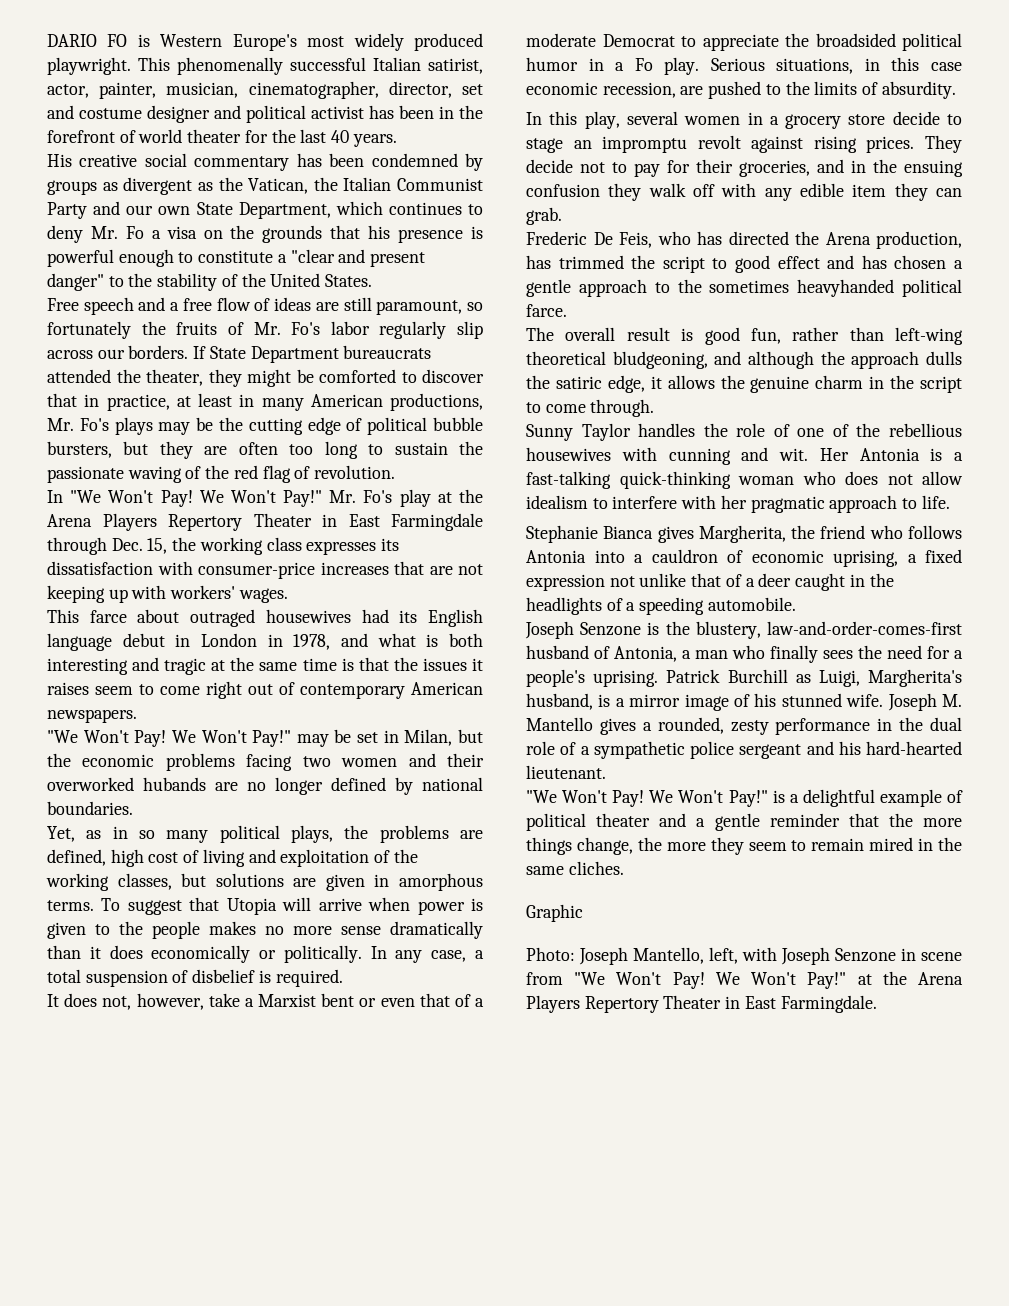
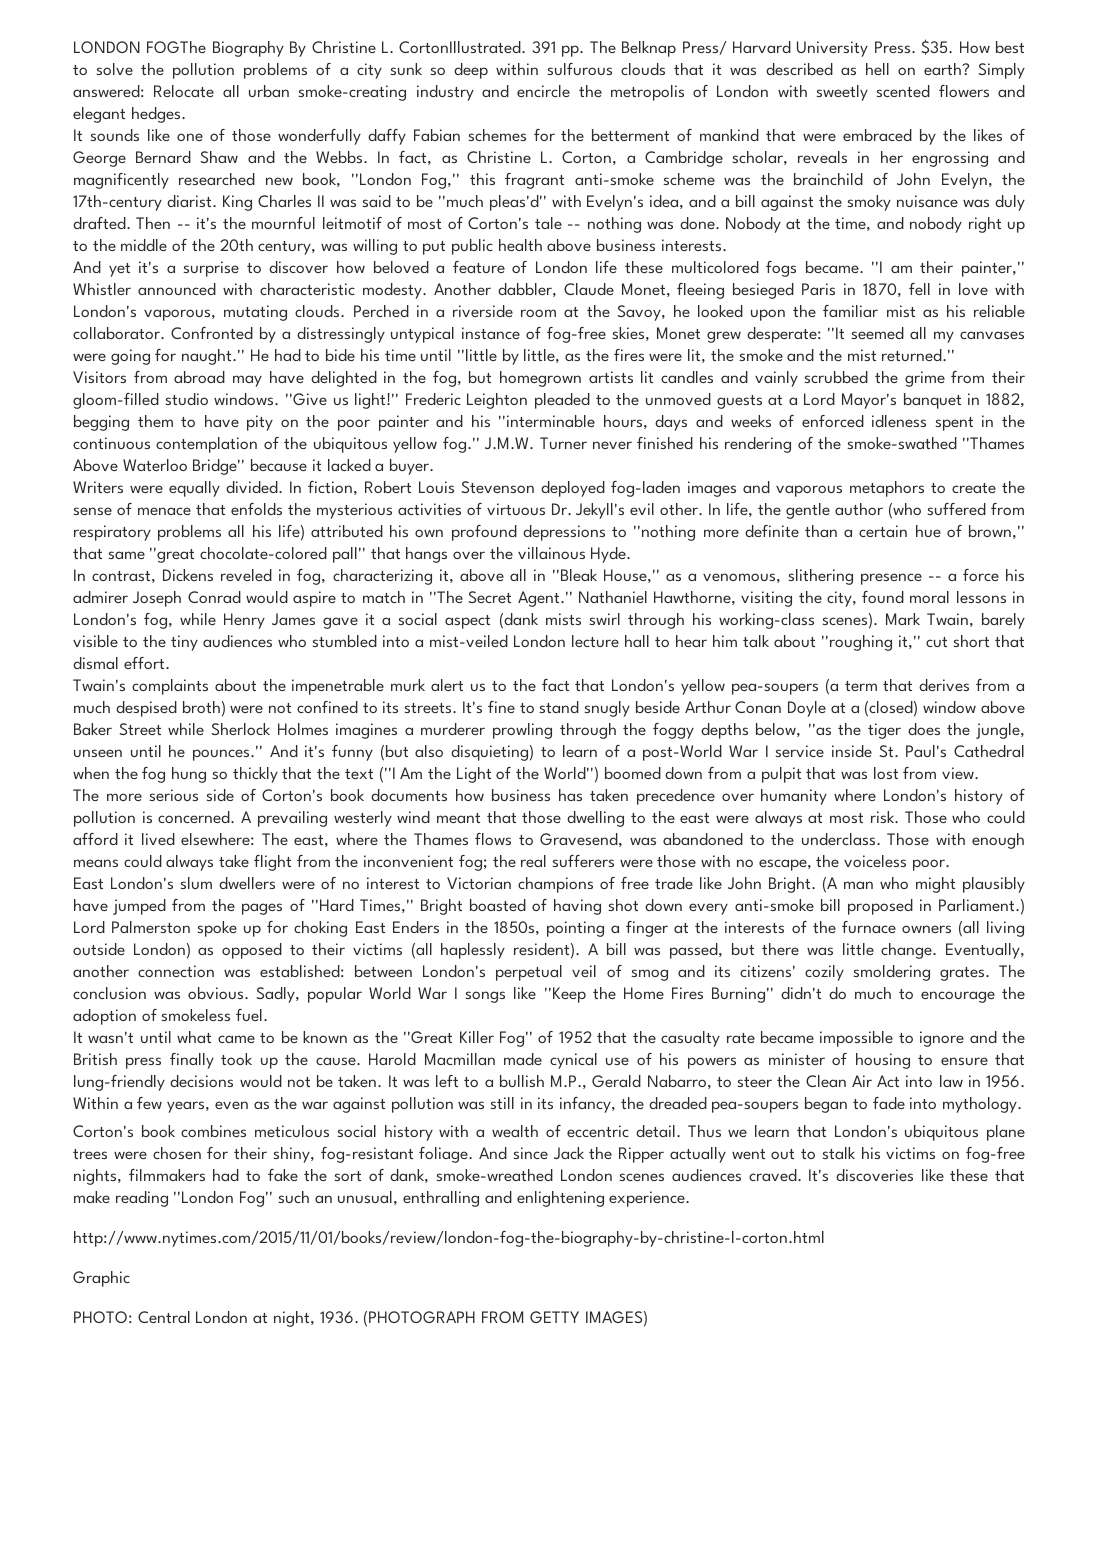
[47,33,484,51] [47,57,483,75] [47,81,483,99] [47,105,483,123] [47,129,397,147] [47,153,484,171] [47,177,483,195] [47,201,483,219] [47,225,484,243] [47,249,426,267] [47,273,373,291] [47,297,483,315] [47,321,483,339] [47,345,432,363] [47,369,484,387] [47,393,483,411] [47,417,484,435] [47,441,483,459] [47,465,396,483] [47,489,484,507] [47,513,483,531] [47,537,400,555] [47,561,483,579] [47,585,288,603] [47,609,484,627] [47,633,483,651] [47,657,483,675] [47,681,483,699] [47,709,137,723] [47,729,483,747] [47,753,485,771] [47,777,483,795] [47,801,133,815] [47,825,483,843] [47,849,418,867] [46,873,483,891] [47,897,483,915] [47,921,483,939] [47,945,484,963] [47,969,343,987] [47,993,485,1010] [526,33,962,51] [526,57,962,75] [526,81,956,99] [526,111,962,129] [526,135,962,153] [526,159,963,177] [526,183,962,201] [526,207,562,225] [526,231,962,249] [526,255,963,273] [526,279,962,297] [526,304,567,317] [526,327,963,345] [526,351,963,369] [526,375,962,393] [526,399,655,417] [526,423,962,441] [526,447,963,465] [526,471,963,489] [526,495,950,513] [526,525,962,543] [526,549,962,567] [526,573,894,591] [526,597,796,615] [525,621,962,639] [526,645,963,663] [526,669,963,687] [526,693,962,711] [526,717,962,735] [526,741,962,759] [526,765,606,779] [526,789,963,807] [526,813,962,831] [526,837,962,855] [526,861,624,875] [526,904,583,922] [526,947,962,965] [526,971,963,989] [526,995,877,1013] DARIO FO is Western Europe's most widely produced playwright. This phenomenally successful Italian satirist, actor, painter, musician, cinematographer, director, set and costume designer and political activist has been in the forefront of world theater for the last 40 years. // His creative social commentary has been condemned by groups as divergent as the Vatican, the Italian Communist Party and our own State Department, which continues to deny Mr. Fo a visa on the grounds that his presence is powerful enough to constitute a "clear and present danger" to the stability of the United States. // Free speech and a free flow of ideas are still paramount, so fortunately the fruits of Mr. Fo's labor regularly slip across our borders. If State Department bureaucrats attended the theater, they might be comforted to discover that in practice, at least in many American productions, Mr. Fo's plays may be the cutting edge of political bubble bursters, but they are often too long to sustain the passionate waving of the red flag of revolution. // In "We Won't Pay! We Won't Pay!" Mr. Fo's play at the Arena Players Repertory Theater in East Farmingdale through Dec. 15, the working class expresses its dissatisfaction with consumer-price increases that are not keeping up with workers' wages. // This farce about outraged housewives had its English language debut in London in 1978, and what is both interesting and tragic at the same time is that the issues it raises seem to come right out of contemporary American newspapers. // "We Won't Pay! We Won't Pay!" may be set in Milan, but the economic problems facing two women and their overworked hubands are no longer defined by national boundaries. // Yet, as in so many political plays, the problems are defined, high cost of living and exploitation of the working classes, but solutions are given in amorphous terms. To suggest that Utopia will arrive when power is given to the people makes no more sense dramatically than it does economically or politically. In any case, a total suspension of disbelief is required. // It does not, however, take a Marxist bent or even that of a moderate Democrat to appreciate the broadsided political humor in a Fo play. Serious situations, in this case economic recession, are pushed to the limits of absurdity. // In this play, several women in a grocery store decide to stage an impromptu revolt against rising prices. They decide not to pay for their groceries, and in the ensuing confusion they walk off with any edible item they can grab. // Frederic De Feis, who has directed the Arena production, has trimmed the script to good effect and has chosen a gentle approach to the sometimes heavyhanded political farce. // The overall result is good fun, rather than left-wing theoretical bludgeoning, and although the approach dulls the satiric edge, it allows the genuine charm in the script to come through. // Sunny Taylor handles the role of one of the rebellious housewives with cunning and wit. Her Antonia is a fast-talking quick-thinking woman who does not allow idealism to interfere with her pragmatic approach to life. // Stephanie Bianca gives Margherita, the friend who follows Antonia into a cauldron of economic uprising, a fixed expression not unlike that of a deer caught in the headlights of a speeding automobile. // Joseph Senzone is the blustery, law-and-order-comes-first husband of Antonia, a man who finally sees the need for a people's uprising. Patrick Burchill as Luigi, Margherita's husband, is a mirror image of his stunned wife. Joseph M. Mantello gives a rounded, zesty performance in the dual role of a sympathetic police sergeant and his hard-hearted lieutenant. // "We Won't Pay! We Won't Pay!" is a delightful example of political theater and a gentle reminder that the more things change, the more they seem to remain mired in the same cliches. // Graphic // Photo: Joseph Mantello, left, with Joseph Senzone in scene from "We Won't Pay! We Won't Pay!" at the Arena Players Repertory Theater in East Farmingdale. -> [73,39,1025,57] [73,62,1026,79] [73,84,1025,101] [73,106,186,123] [73,128,1025,145] [73,150,1025,167] [73,172,1025,189] [73,194,1026,211] [73,216,1025,233] [73,238,727,255] [73,260,1025,277] [73,282,1026,299] [73,304,1025,321] [73,326,1025,343] [73,348,956,365] [73,370,1026,387] [73,392,1026,409] [73,414,1025,431] [73,436,1025,453] [73,458,435,475] [73,480,1025,497] [73,502,1026,519] [73,524,1025,541] [73,546,632,563] [73,568,1025,585] [73,590,1026,607] [73,612,1026,629] [73,634,1025,651] [73,656,170,670] [73,678,1026,695] [73,700,1025,717] [73,722,1026,739] [73,744,1025,761] [73,766,980,783] [73,788,1026,805] [73,810,1025,827] [73,832,1026,849] [73,854,950,871] [73,876,1025,893] [73,898,1025,915] [73,920,1026,937] [73,942,1026,959] [73,964,1025,981] [73,986,1025,1003] [73,1008,269,1025] [73,1030,1025,1047] [73,1052,1025,1069] [73,1074,1025,1091] [73,1096,1022,1113] [73,1124,1025,1141] [73,1146,1026,1163] [73,1168,1025,1185] [73,1190,691,1207] [73,1230,825,1247] [73,1270,130,1287] [73,1310,648,1327] LONDON FOGThe Biography By Christine L. CortonIllustrated. 391 pp. The Belknap Press/ Harvard University Press. $35. How best to solve the pollution problems of a city sunk so deep within sulfurous clouds that it was described as hell on earth? Simply answered: Relocate all urban smoke-creating industry and encircle the metropolis of London with sweetly scented flowers and elegant hedges. // It sounds like one of those wonderfully daffy Fabian schemes for the betterment of mankind that were embraced by the likes of George Bernard Shaw and the Webbs. In fact, as Christine L. Corton, a Cambridge scholar, reveals in her engrossing and magnificently researched new book, ''London Fog,'' this fragrant anti-smoke scheme was the brainchild of John Evelyn, the 17th-century diarist. King Charles II was said to be ''much pleas'd'' with Evelyn's idea, and a bill against the smoky nuisance was duly drafted. Then -- it's the mournful leitmotif of most of Corton's tale -- nothing was done. Nobody at the time, and nobody right up to the middle of the 20th century, was willing to put public health above business interests. // And yet it's a surprise to discover how beloved a feature of London life these multicolored fogs became. ''I am their painter,'' Whistler announced with characteristic modesty. Another dabbler, Claude Monet, fleeing besieged Paris in 1870, fell in love with London's vaporous, mutating clouds. Perched in a riverside room at the Savoy, he looked upon the familiar mist as his reliable collaborator. Confronted by a distressingly untypical instance of fog-free skies, Monet grew desperate: ''It seemed all my canvases were going for naught.'' He had to bide his time until ''little by little, as the fires were lit, the smoke and the mist returned.'' // Visitors from abroad may have delighted in the fog, but homegrown artists lit candles and vainly scrubbed the grime from their gloom-filled studio windows. ''Give us light!'' Frederic Leighton pleaded to the unmoved guests at a Lord Mayor's banquet in 1882, begging them to have pity on the poor painter and his ''interminable hours, days and weeks of enforced idleness spent in the continuous contemplation of the ubiquitous yellow fog.'' J.M.W. Turner never finished his rendering of the smoke-swathed ''Thames Above Waterloo Bridge'' because it lacked a buyer. // Writers were equally divided. In fiction, Robert Louis Stevenson deployed fog-laden images and vaporous metaphors to create the sense of menace that enfolds the mysterious activities of virtuous Dr. Jekyll's evil other. In life, the gentle author (who suffered from respiratory problems all his life) attributed his own profound depressions to ''nothing more definite than a certain hue of brown,'' that same ''great chocolate-colored pall'' that hangs over the villainous Hyde. // In contrast, Dickens reveled in fog, characterizing it, above all in ''Bleak House,'' as a venomous, slithering presence -- a force his admirer Joseph Conrad would aspire to match in ''The Secret Agent.'' Nathaniel Hawthorne, visiting the city, found moral lessons in London's fog, while Henry James gave it a social aspect (dank mists swirl through his working-class scenes). Mark Twain, barely visible to the tiny audiences who stumbled into a mist-veiled London lecture hall to hear him talk about ''roughing it,'' cut short that dismal effort. // Twain's complaints about the impenetrable murk alert us to the fact that London's yellow pea-soupers (a term that derives from a much despised broth) were not confined to its streets. It's fine to stand snugly beside Arthur Conan Doyle at a (closed) window above Baker Street while Sherlock Holmes imagines a murderer prowling through the foggy depths below, ''as the tiger does the jungle, unseen until he pounces.'' And it's funny (but also disquieting) to learn of a post-World War I service inside St. Paul's Cathedral when the fog hung so thickly that the text (''I Am the Light of the World'') boomed down from a pulpit that was lost from view. // The more serious side of Corton's book documents how business has taken precedence over humanity where London's history of pollution is concerned. A prevailing westerly wind meant that those dwelling to the east were always at most risk. Those who could afford it lived elsewhere: The east, where the Thames flows to Gravesend, was abandoned to the underclass. Those with enough means could always take flight from the inconvenient fog; the real sufferers were those with no escape, the voiceless poor. // East London's slum dwellers were of no interest to Victorian champions of free trade like John Bright. (A man who might plausibly have jumped from the pages of ''Hard Times,'' Bright boasted of having shot down every anti-smoke bill proposed in Parliament.) Lord Palmerston spoke up for choking East Enders in the 1850s, pointing a finger at the interests of the furnace owners (all living outside London) as opposed to their victims (all haplessly resident). A bill was passed, but there was little change. Eventually, another connection was established: between London's perpetual veil of smog and its citizens' cozily smoldering grates. The conclusion was obvious. Sadly, popular World War I songs like ''Keep the Home Fires Burning'' didn't do much to encourage the adoption of smokeless fuel. // It wasn't until what came to be known as the ''Great Killer Fog'' of 1952 that the casualty rate became impossible to ignore and the British press finally took up the cause. Harold Macmillan made cynical use of his powers as minister of housing to ensure that lung-friendly decisions would not be taken. It was left to a bullish M.P., Gerald Nabarro, to steer the Clean Air Act into law in 1956. Within a few years, even as the war against pollution was still in its infancy, the dreaded pea-soupers began to fade into mythology. // Corton's book combines meticulous social history with a wealth of eccentric detail. Thus we learn that London's ubiquitous plane trees were chosen for their shiny, fog-resistant foliage. And since Jack the Ripper actually went out to stalk his victims on fog-free nights, filmmakers had to fake the sort of dank, smoke-wreathed London scenes audiences craved. It's discoveries like these that make reading ''London Fog'' such an unusual, enthralling and enlightening experience. // http://www.nytimes.com/2015/11/01/books/review/london-fog-the-biography-by-christine-l-corton.html // Graphic // PHOTO: Central London at night, 1936. (PHOTOGRAPH FROM GETTY IMAGES)

